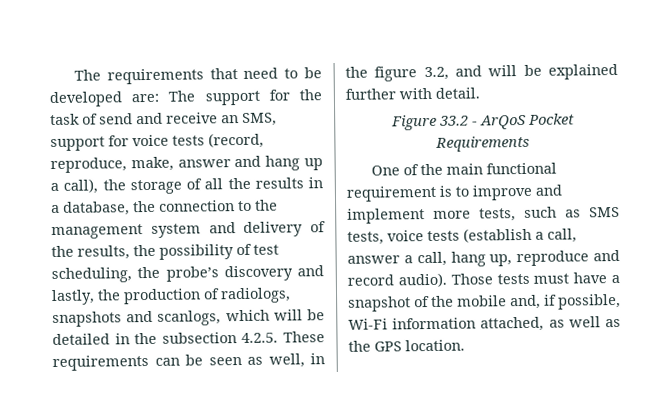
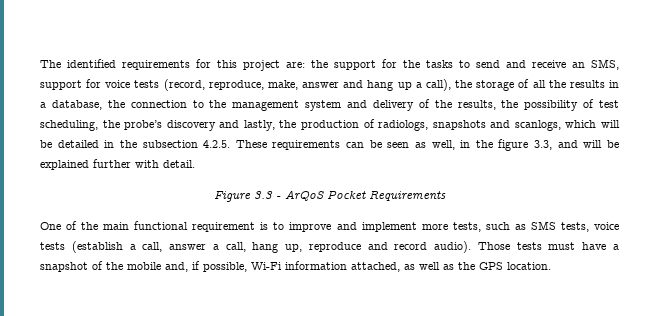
[73,67,322,85] [49,90,196,108] The requirements that need to be developed are: The -> [40,59,328,71] The identified requirements for this project are: the
[50,113,98,126] task of -> [426,60,470,68] tasks to
[423,66,449,81] 3.2, -> [534,140,553,150] 3.3,
[438,115,469,126] 33.2 -> [254,191,273,199] 3.3

